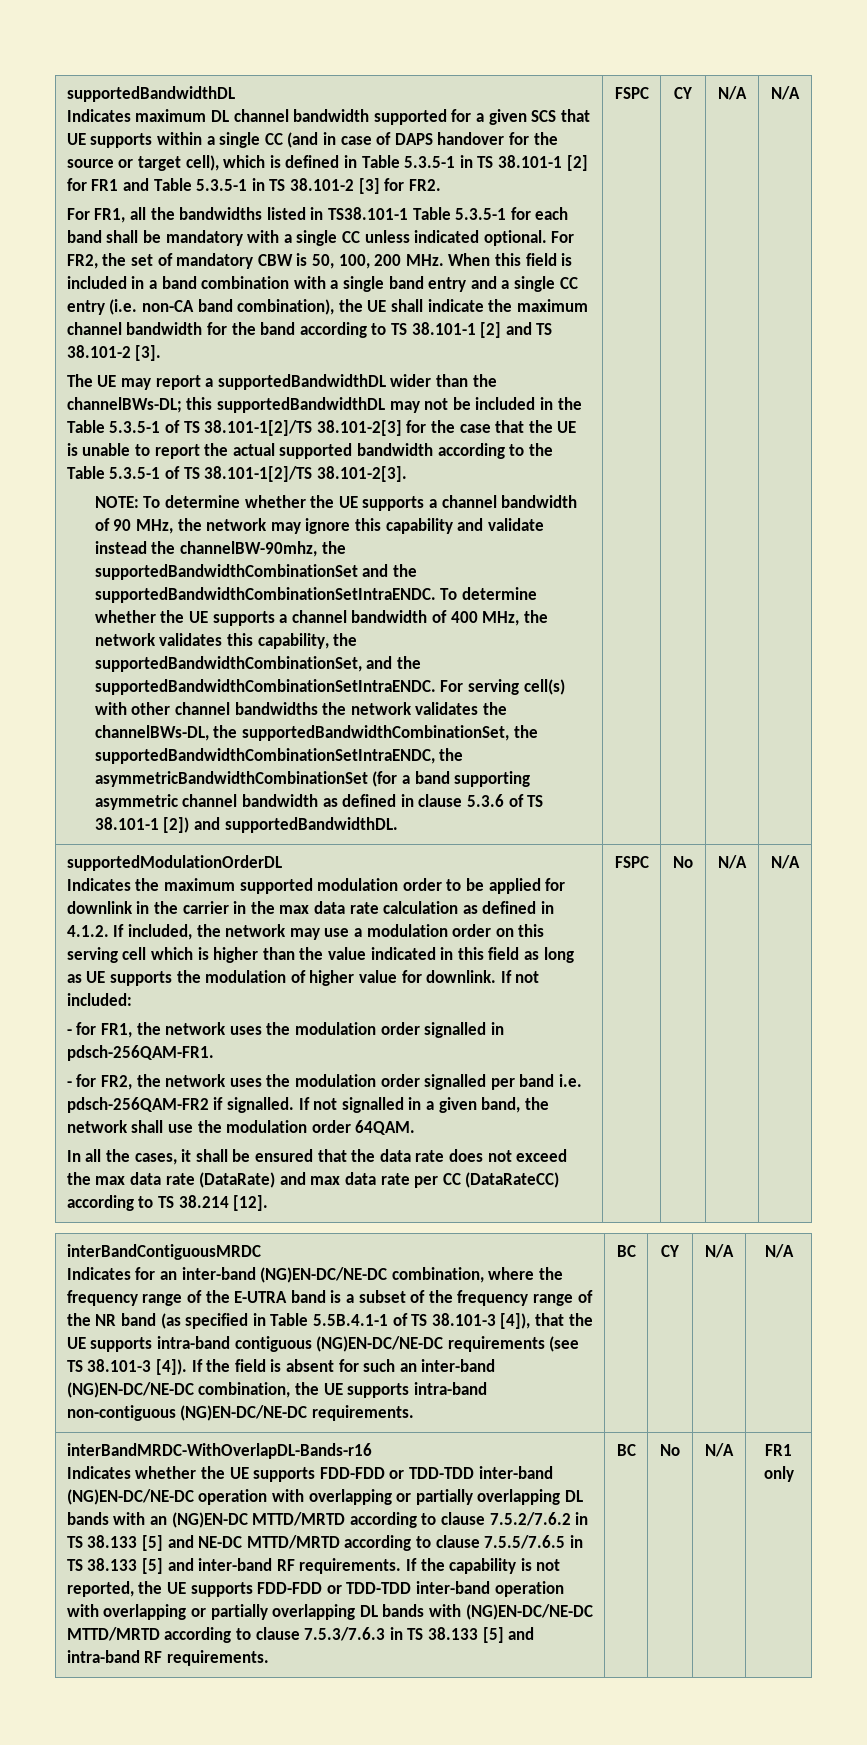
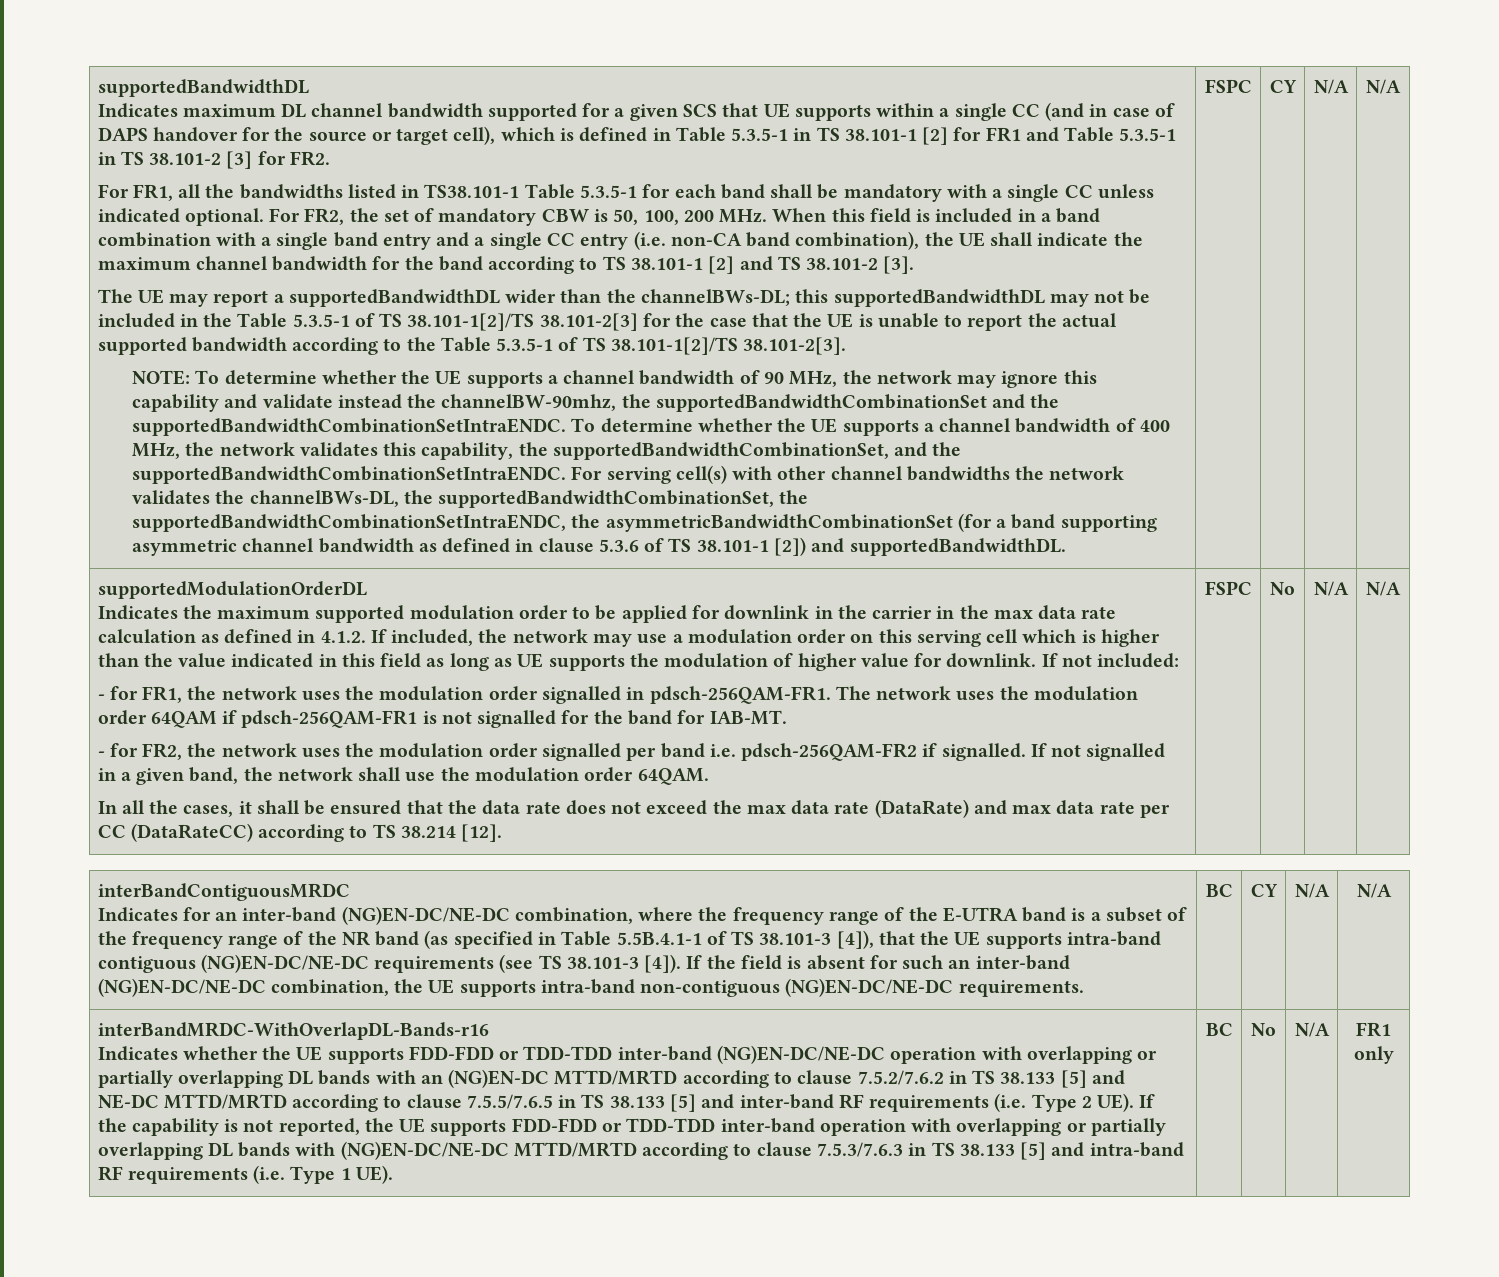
(214, 1053) none -> [835,686,1138,701] [97,710,787,728] The network uses the modulation order 64QAM if pdsch-256QAM-FR1 is not signalled for the band for IAB-MT.
[299,1558,402,1574] requirements. -> [869,1093,1135,1112] requirements (i.e. Type 2 UE).
[167,1650,270,1666] requirements. -> [127,1165,393,1184] requirements (i.e. Type 1 UE).

